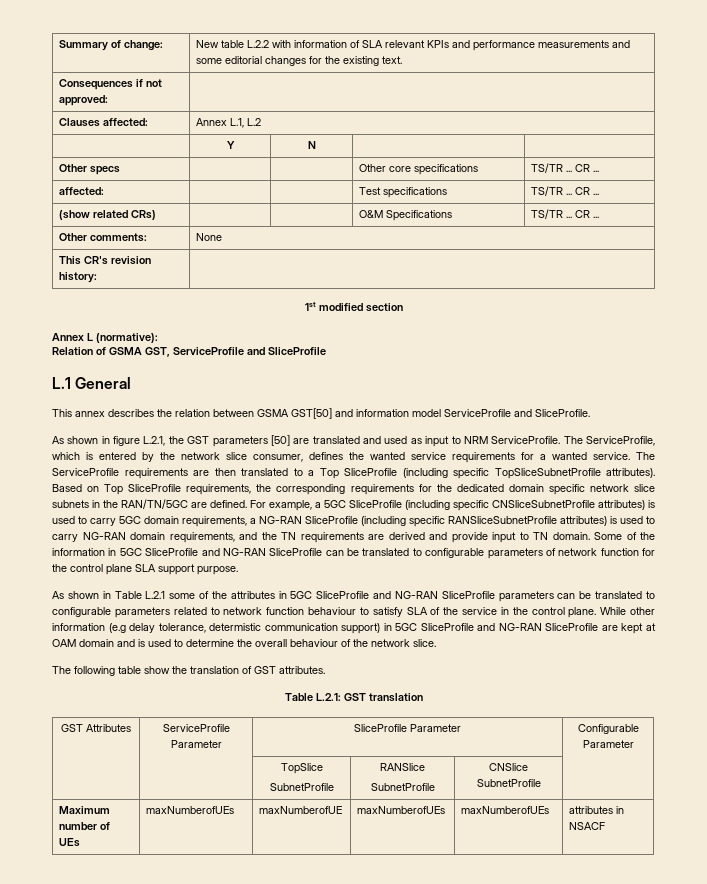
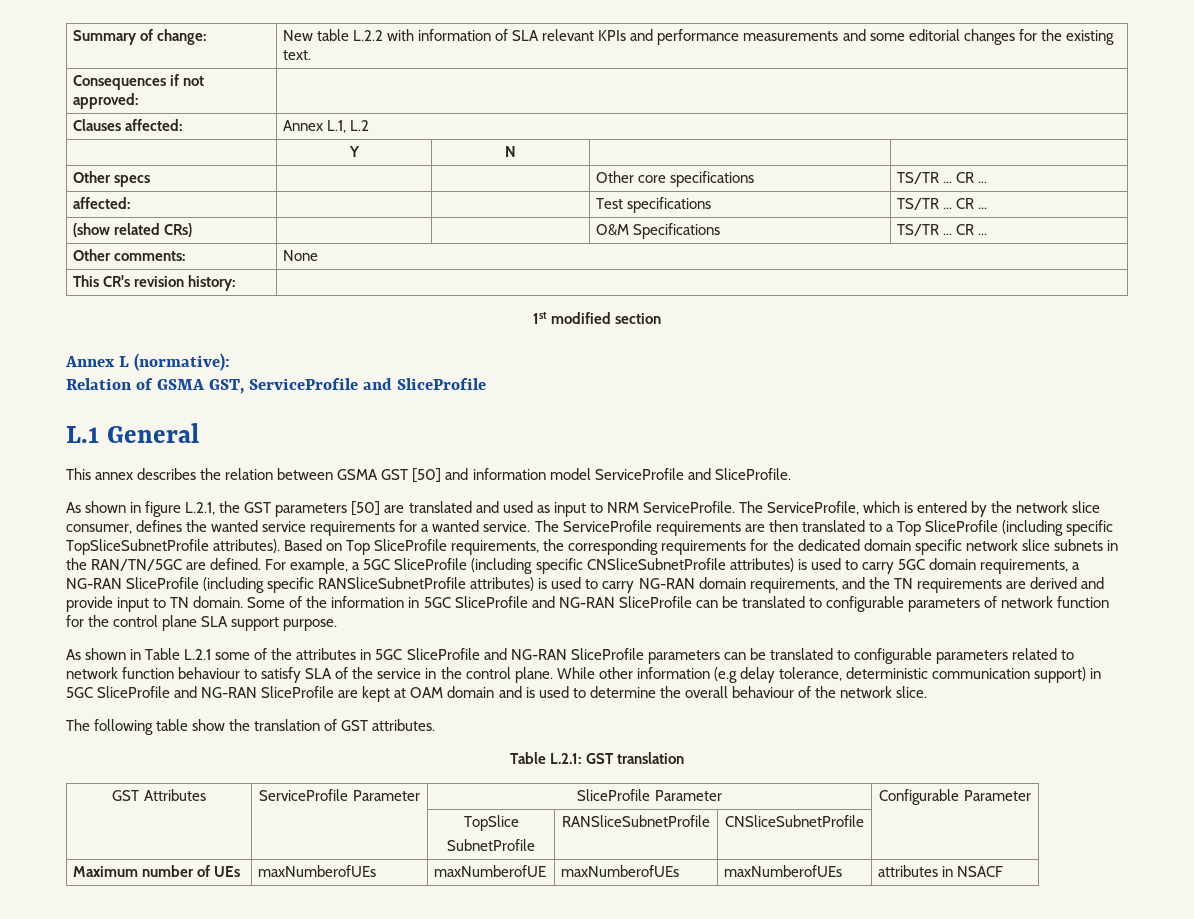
[291,408,332,419] GST[50] -> [381,468,442,483] GST [50]
[209,623,262,631] determistic -> [845,667,928,679] deterministic
[380,763,425,771] [370,783,435,791] [489,763,528,771] [476,779,541,787] RANSlice // SubnetProfile | CNSlice SubnetProfile -> [562,815,710,827] [725,815,864,827] RANSliceSubnetProfile | CNSliceSubnetProfile

